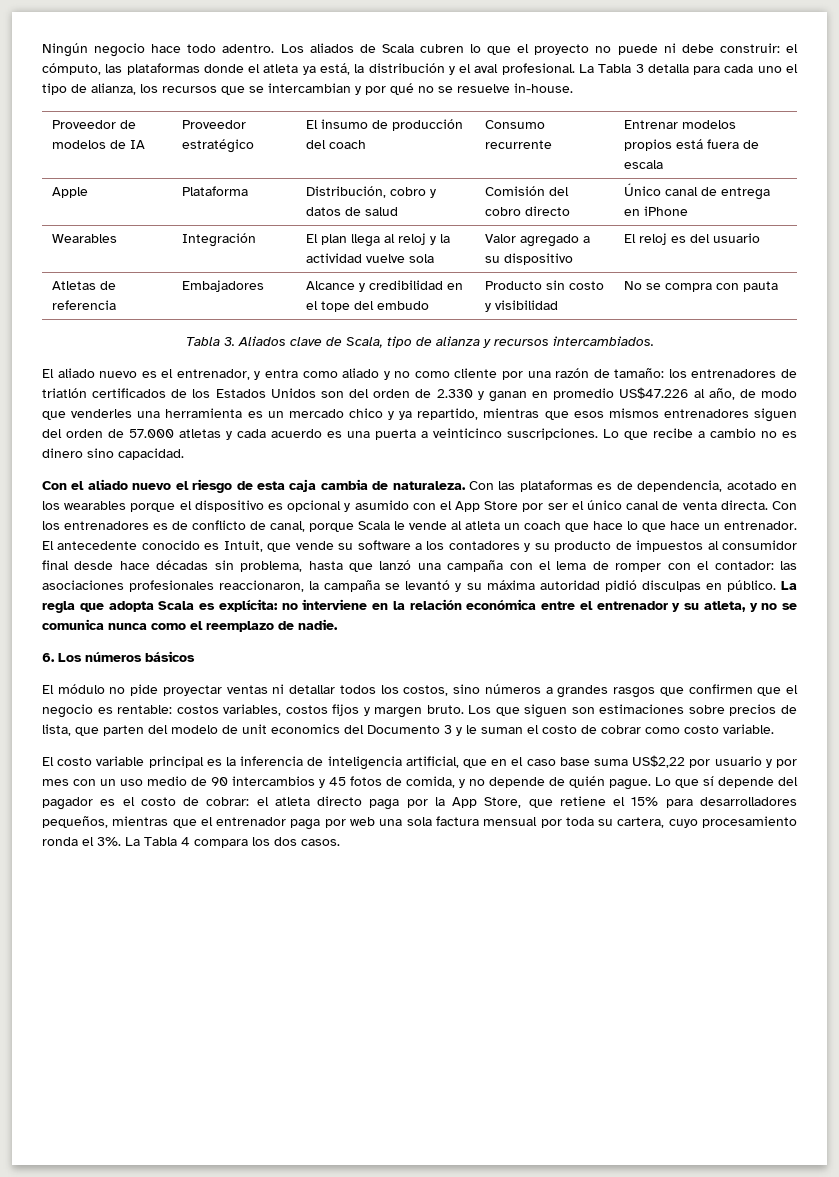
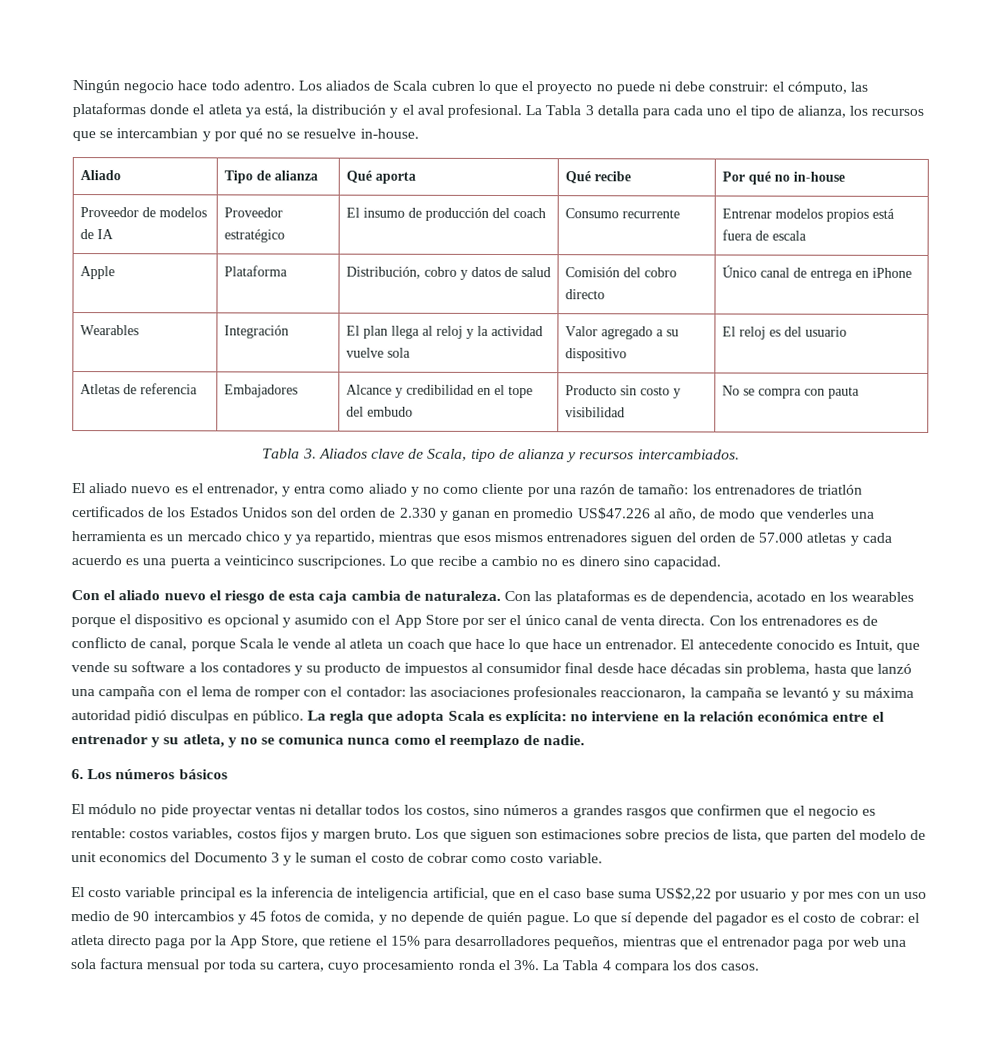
(573, 88) none -> [79,170,121,181] [223,170,318,184] [345,170,416,184] [564,171,631,184] [721,171,845,185] // Aliado | Tipo de alianza | Qué aporta | Qué recibe | Por qué no in-house

